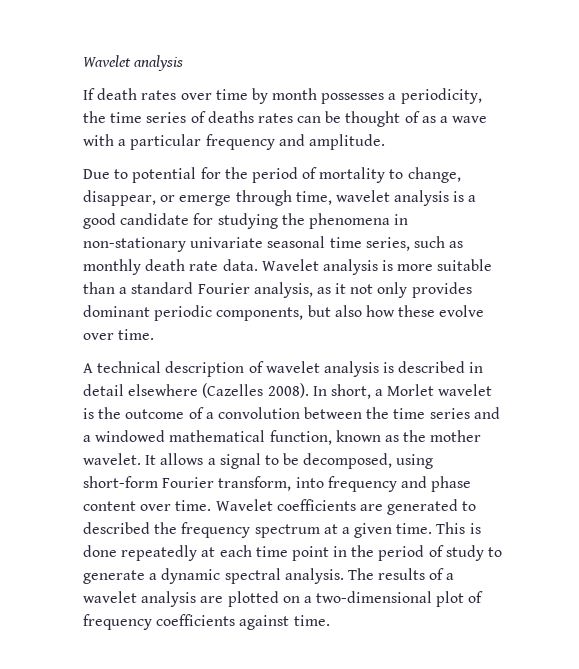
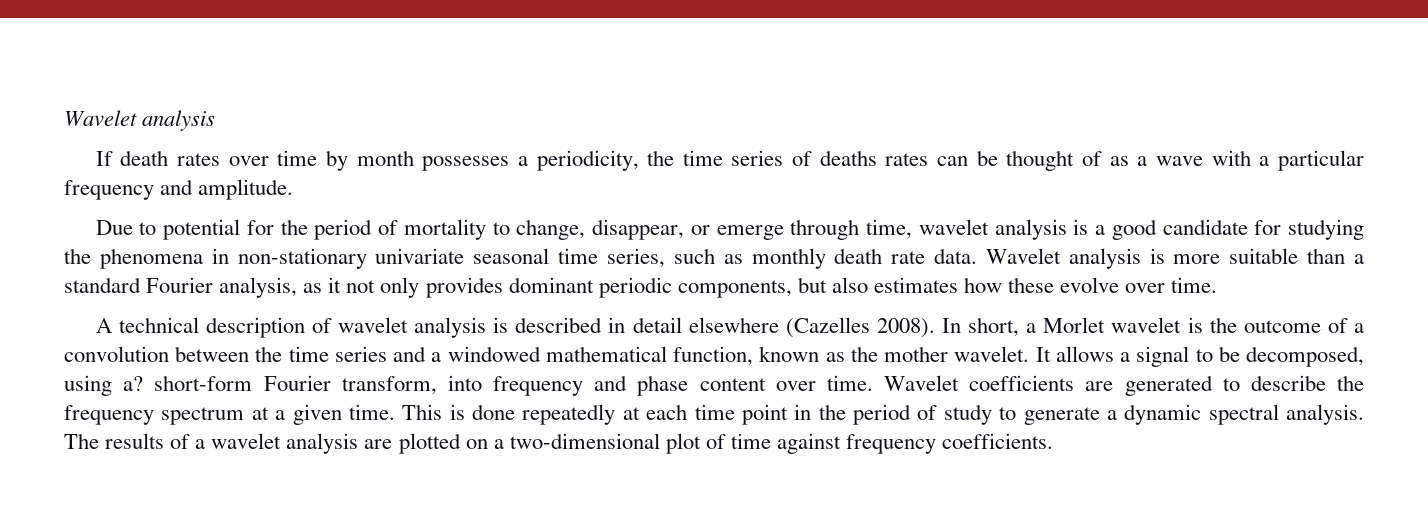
(362, 311) none -> [873,277,958,293] estimates
(434, 461) none -> [123,376,144,391] a?
[83,522,150,534] described -> [1250,375,1326,391] describe
[83,614,330,630] frequency coefficients against time. -> [730,433,1054,454] time against frequency coefficients.

